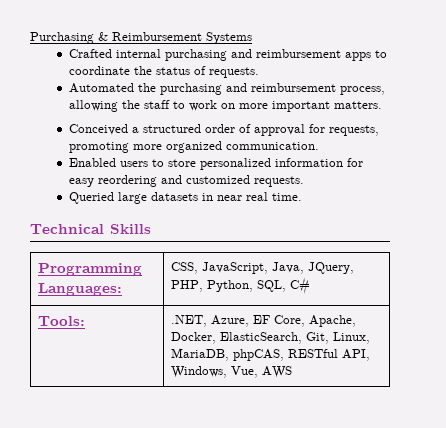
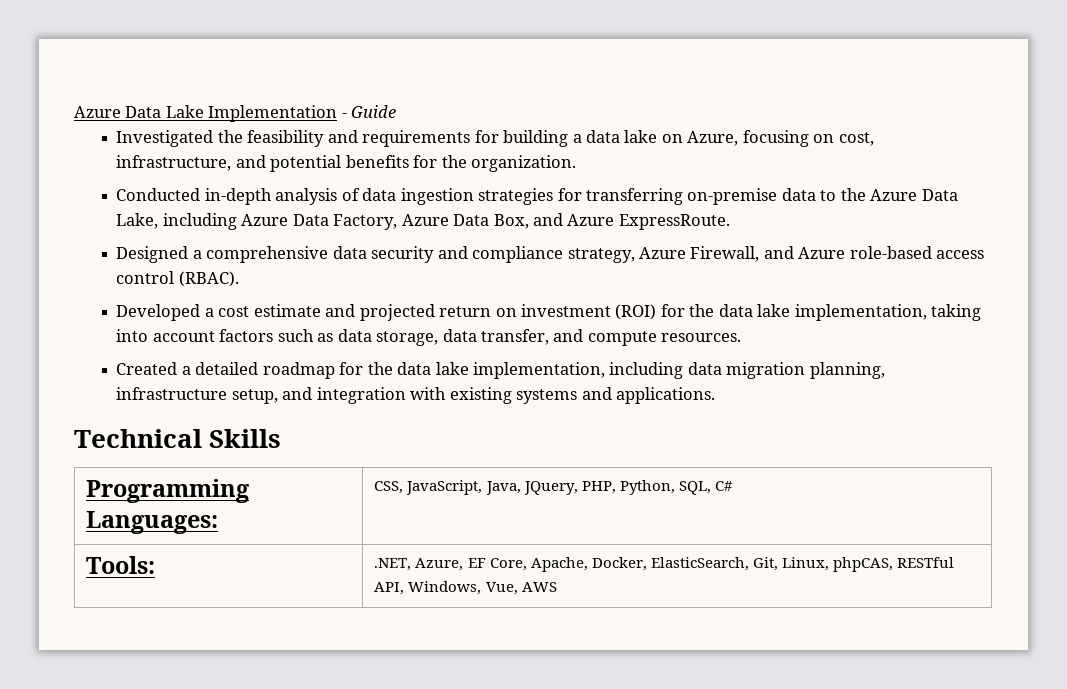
[30,32,252,44] [68,49,387,61] [68,66,259,78] [68,83,385,95] [68,100,382,112] [68,124,379,136] [68,141,319,153] [68,158,363,170] [68,175,304,187] [68,192,302,204] Purchasing & Reimbursement Systems // Crafted internal purchasing and reimbursement apps to coordinate the status of requests. // Automated the purchasing and reimbursement process, allowing the staff to work on more important matters. // Conceived a structured order of approval for requests, promoting more organized communication. // Enabled users to store personalized information for easy reordering and customized requests. // Queried large datasets in near real time. -> [74,105,397,122] [116,130,874,147] [116,155,577,172] [116,188,958,205] [116,213,730,230] [116,246,985,263] [116,271,239,287] [116,304,982,321] [116,329,742,346] [116,362,885,379] [116,387,716,404] Azure Data Lake Implementation - Guide // Investigated the feasibility and requirements for building a data lake on Azure, focusing on cost, infrastructure, and potential benefits for the organization. // Conducted in-depth analysis of data ingestion strategies for transferring on-premise data to the Azure Data Lake, including Azure Data Factory, Azure Data Box, and Azure ExpressRoute. // Designed a comprehensive data security and compliance strategy, Azure Firewall, and Azure role-based access control (RBAC). // Developed a cost estimate and projected return on investment (ROI) for the data lake implementation, taking into account factors such as data storage, data transfer, and compute resources. // Created a detailed roadmap for the data lake implementation, including data migration planning, infrastructure setup, and integration with existing systems and applications.
[170,348,229,361] MariaDB, -> (829, 564) none

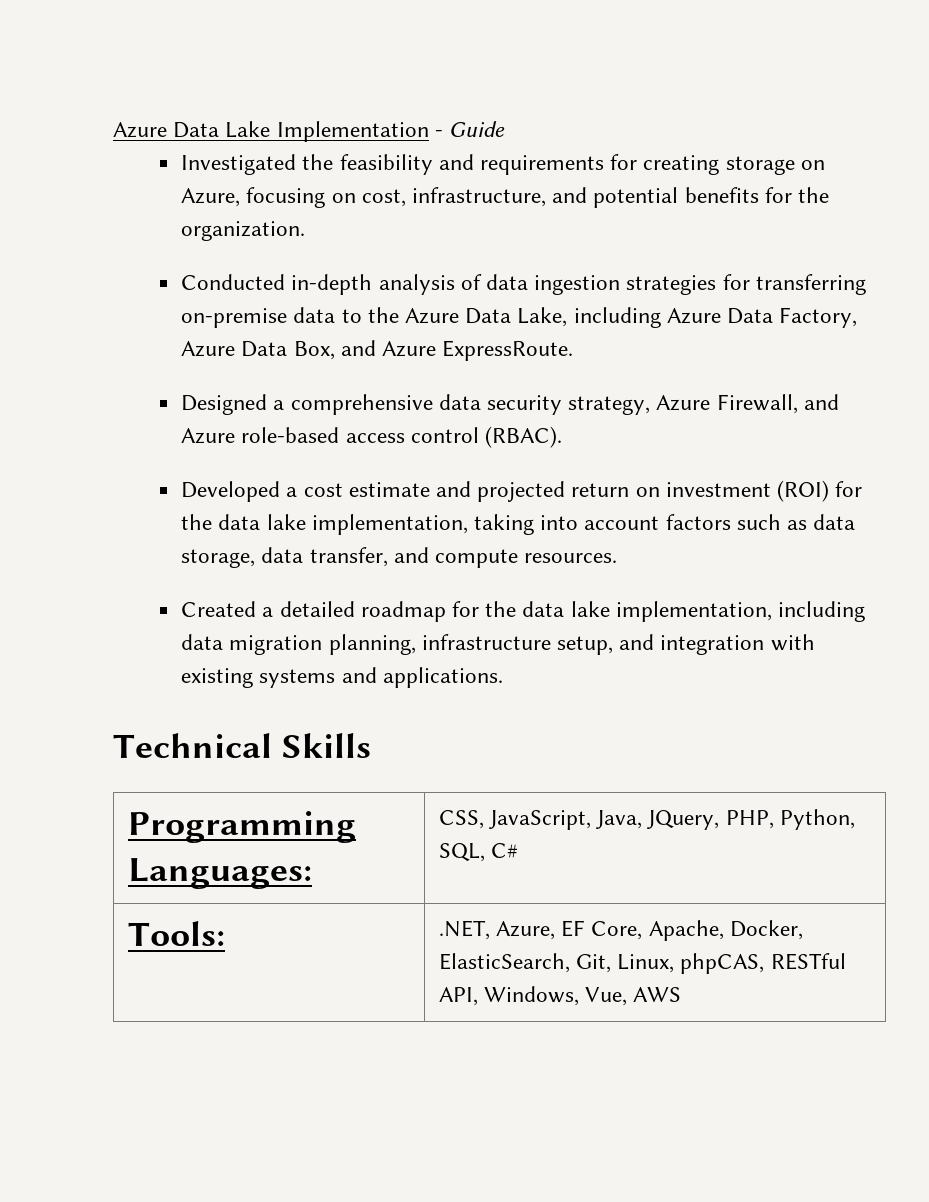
[503,130,658,147] building a data lake -> [643,155,795,175] creating storage
[437,246,564,263] and compliance -> (562, 405) none

